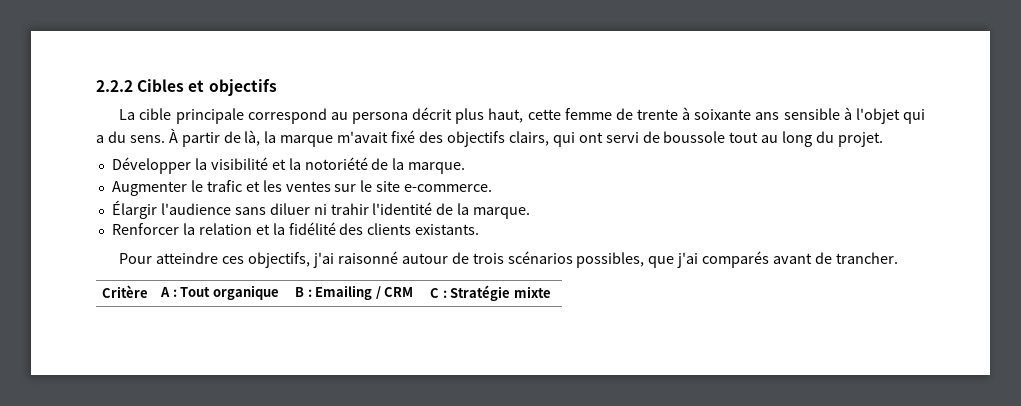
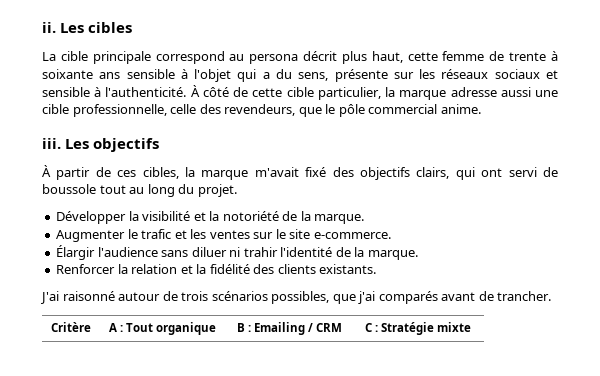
[96,79,277,96] 2.2.2 Cibles et objectifs -> [42,22,133,33] ii. Les cibles
[129,135,165,143] sens. -> [298,69,558,82] [42,85,558,100] [42,104,481,117] [42,138,160,152] sens, présente sur les réseaux sociaux et sensible à l'authenticité. À côté de cette cible particulier, la marque adresse aussi une cible professionnelle, celle des revendeurs, que le pôle commercial anime. // iii. Les objectifs //
[244,130,261,146] là, -> [117,167,179,179] ces cibles,
[119,252,334,268] Pour atteindre ces objectifs, j'ai -> [40,291,59,304] J'ai

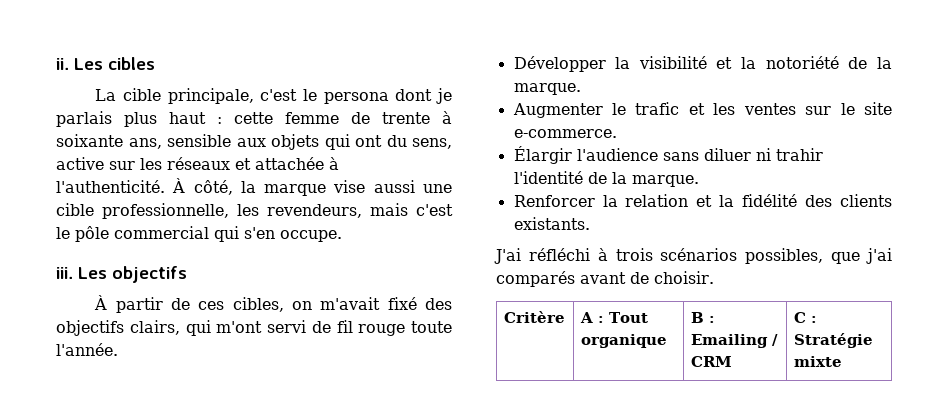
[92,51,403,64] principale correspond au persona décrit plus haut, -> [167,88,453,104] [56,111,222,127] principale, c'est le persona dont je parlais plus haut :
[99,69,270,82] ans sensible à l'objet qui a -> [128,134,382,150] ans, sensible aux objets qui ont
[334,69,388,82] présente -> [56,157,104,170] active
[494,69,558,79] [42,85,497,100] sociaux et sensible à l'authenticité. À côté de cette cible particulier, la marque adresse -> [235,157,339,170] [56,178,366,196] et attachée à l'authenticité. À côté, la marque vise
[170,104,481,117] celle des revendeurs, que le pôle commercial anime. -> [237,203,453,218] [56,226,342,242] les revendeurs, mais c'est le pôle commercial qui s'en occupe.
[185,167,249,180] la marque -> [291,301,312,310] on
[481,168,503,177] ont -> [216,321,263,333] m'ont
[42,184,237,197] boussole tout au long du projet. -> [336,320,452,336] [56,343,118,356] fil rouge toute l'année.
[62,291,178,301] raisonné autour de -> [528,248,608,261] réfléchi à
[497,291,552,301] trancher. -> [654,271,714,284] choisir.

